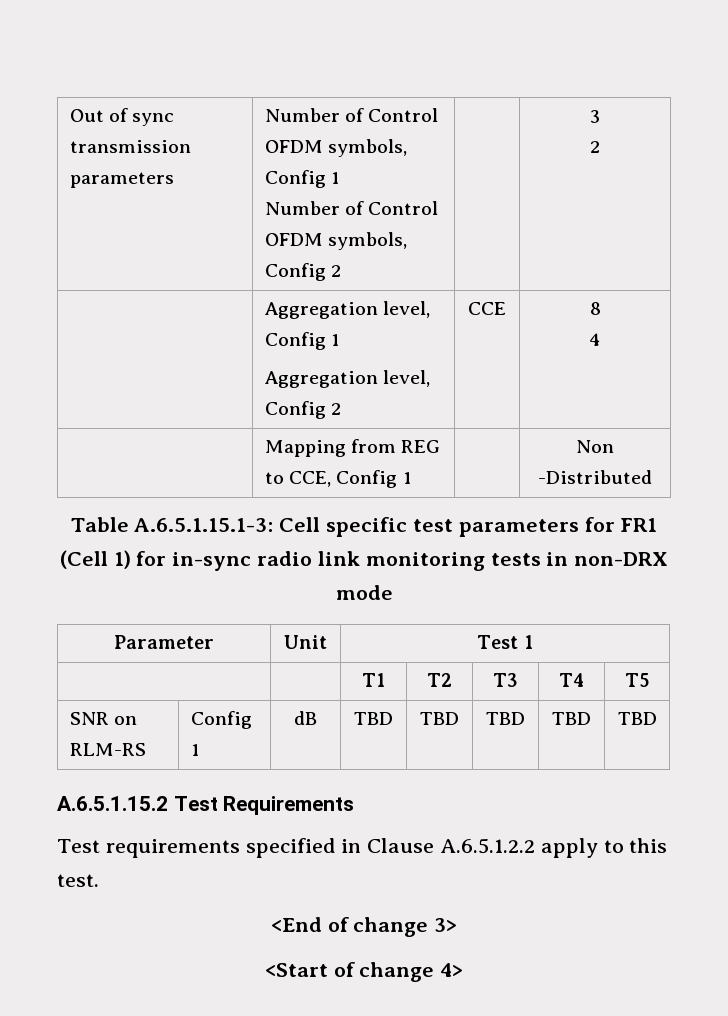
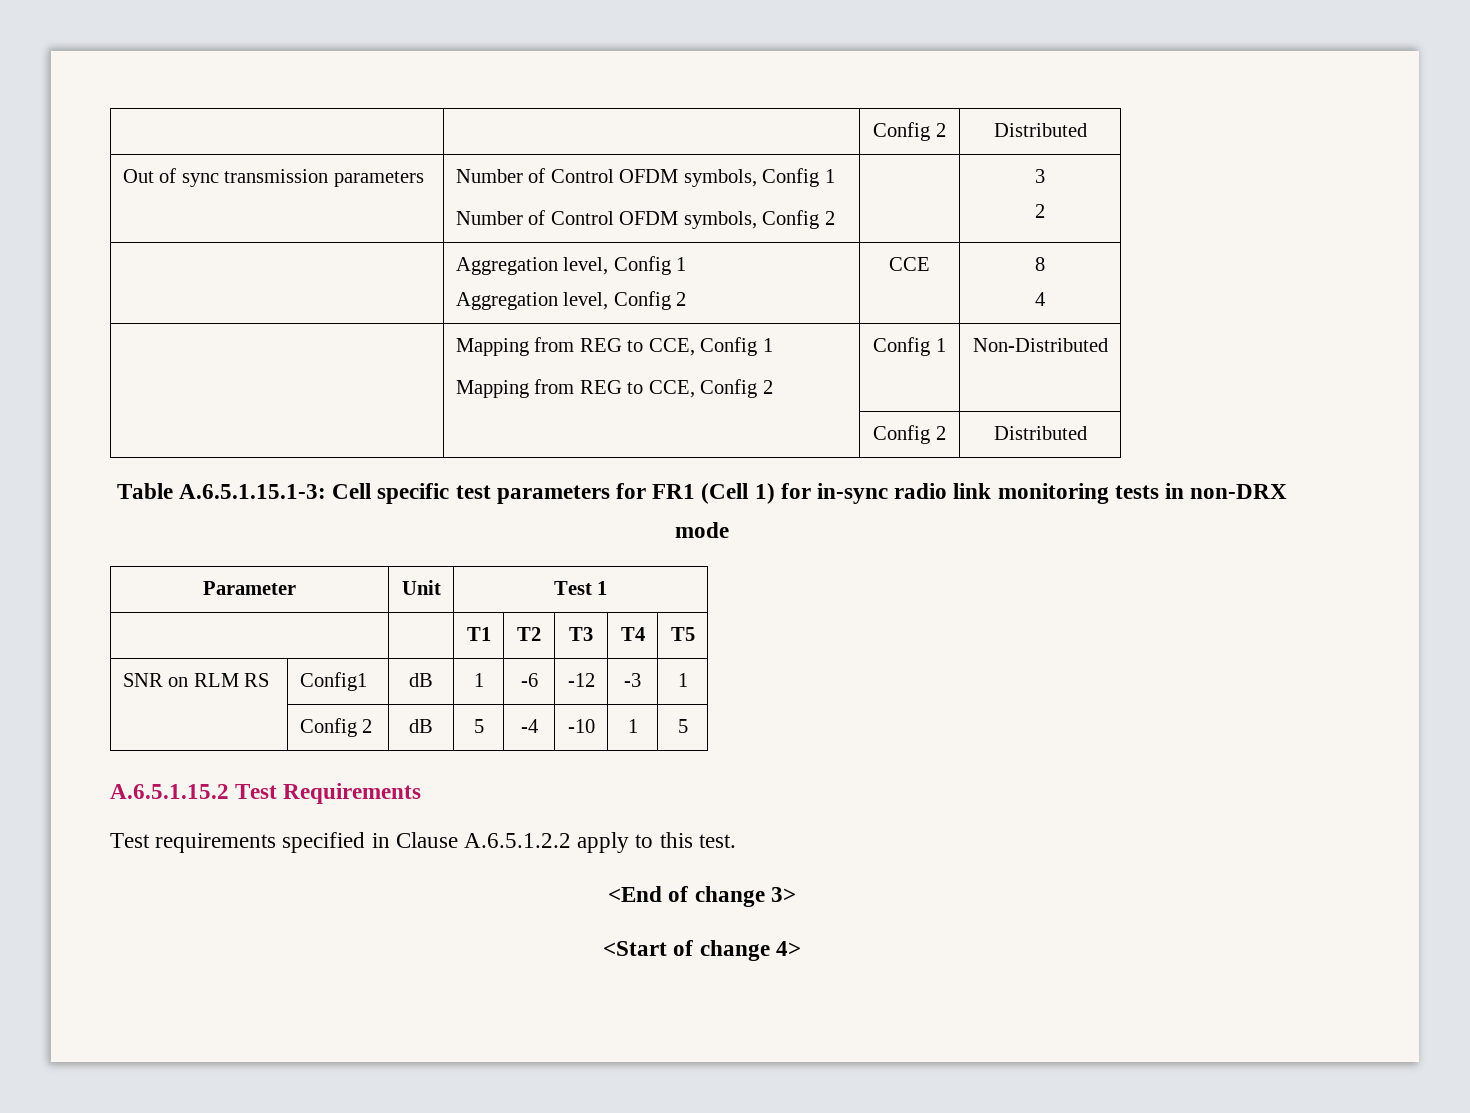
(69, 115) none -> [873,122,946,141] [993,123,1087,137] | | Config 2 | Distributed //
[576,440,614,453] [538,470,652,484] | | Non -Distributed -> [455,379,773,398] [873,337,946,356] [972,338,1108,352] [873,425,946,444] [993,426,1087,440] // Mapping from REG to CCE, Config 2 | Config 1 | Non-Distributed // | | Config 2 | Distributed
[69,743,146,756] [190,711,252,729] [190,744,199,756] [294,711,317,725] [354,712,393,725] [420,712,459,725] [486,712,525,725] [552,712,591,725] [617,712,657,725] RLM-RS | Config 1 | dB | TBD | TBD | TBD | TBD | TBD -> [193,673,270,687] [299,672,367,691] [409,673,433,687] [473,673,484,687] [520,673,538,687] [567,673,595,687] [624,673,641,687] [677,673,688,687] [299,718,373,737] [409,719,433,733] [473,719,484,733] [520,719,538,733] [567,719,595,733] [627,719,638,733] [677,719,688,733] RLM RS | Config1 | dB | 1 | -6 | -12 | -3 | 1 // | Config 2 | dB | 5 | -4 | -10 | 1 | 5

